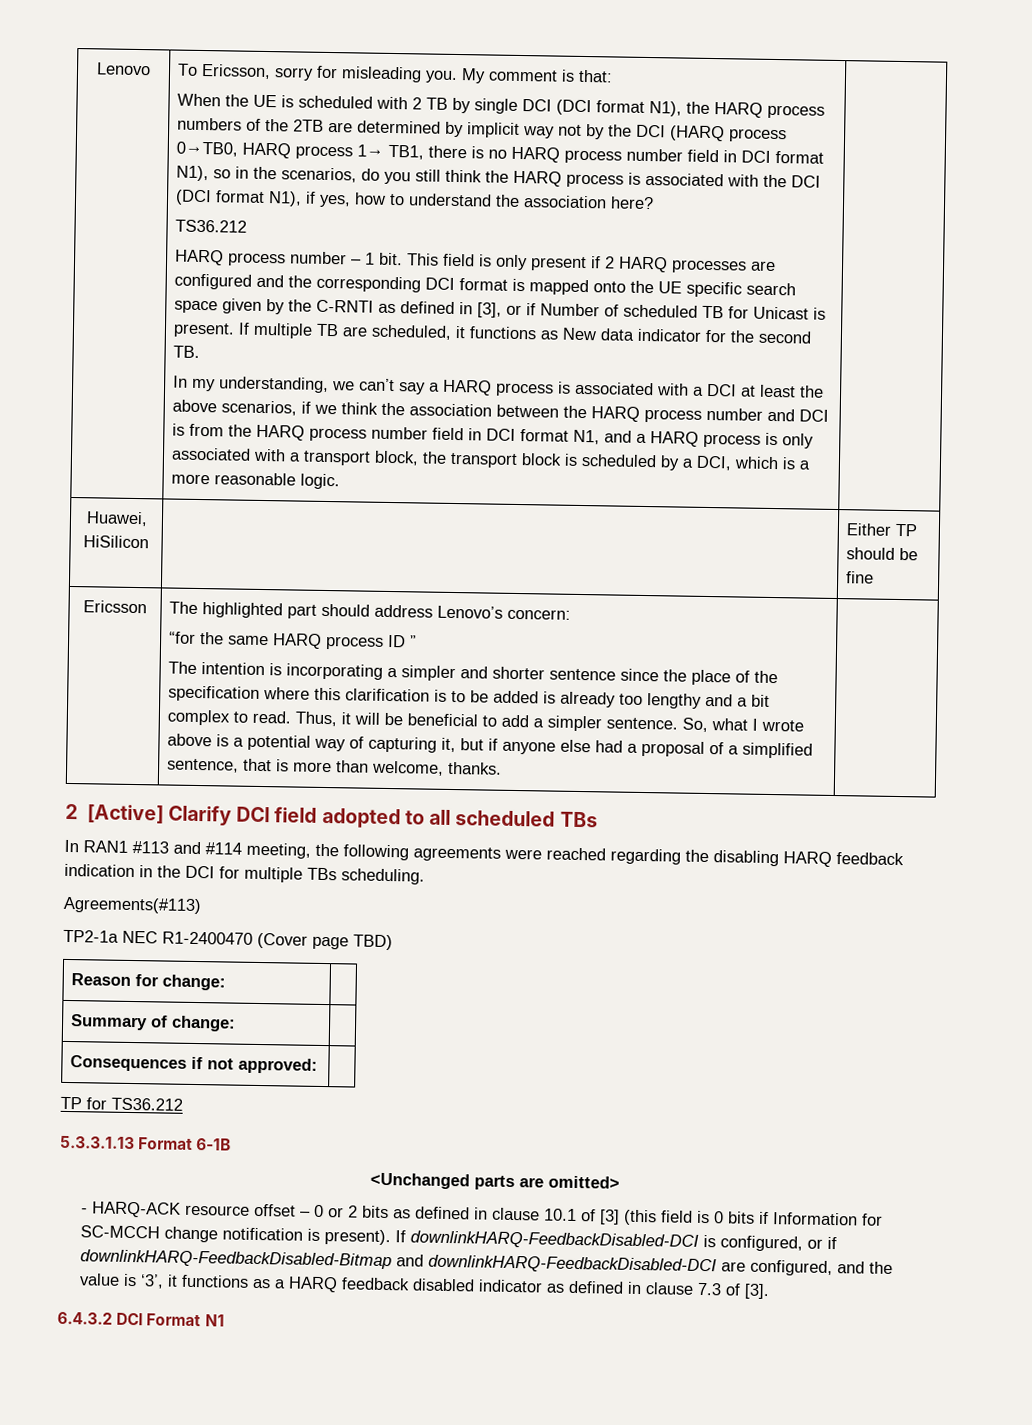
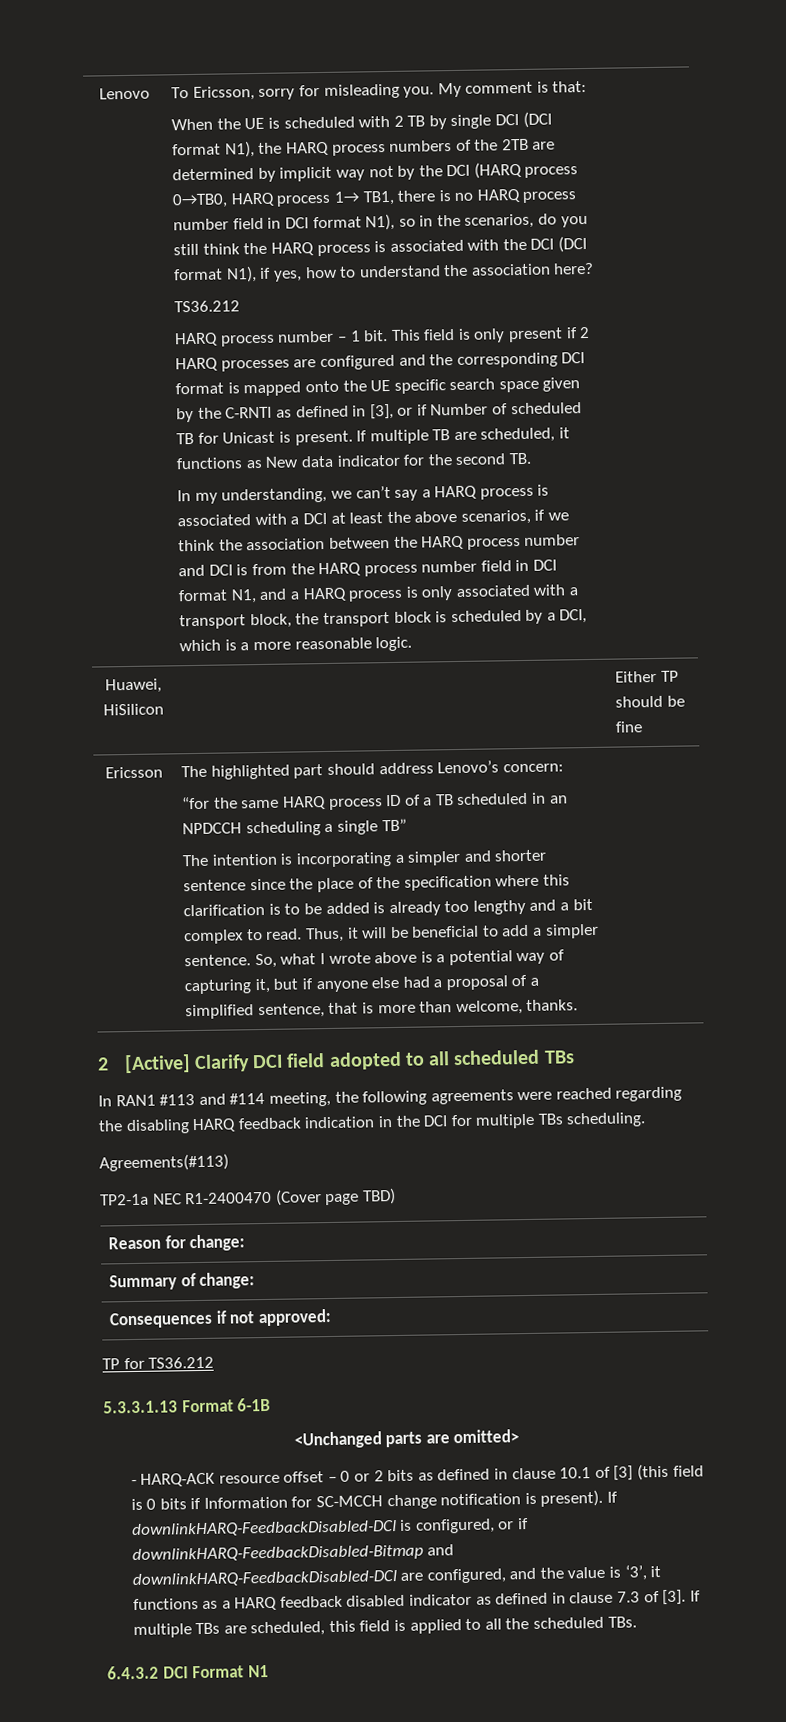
[409,635,417,648] ” -> [403,792,568,806] [182,818,407,837] of a TB scheduled in an NPDCCH scheduling a single TB”
(770, 1291) none -> [689,1590,701,1602] [132,1616,637,1639] If multiple TBs are scheduled, this field is applied to all the scheduled TBs.

